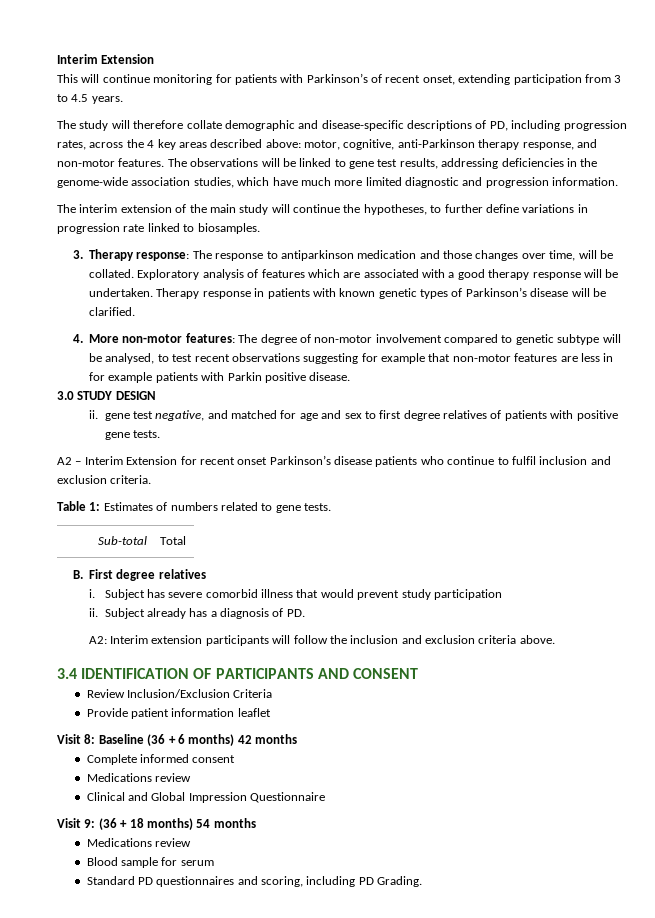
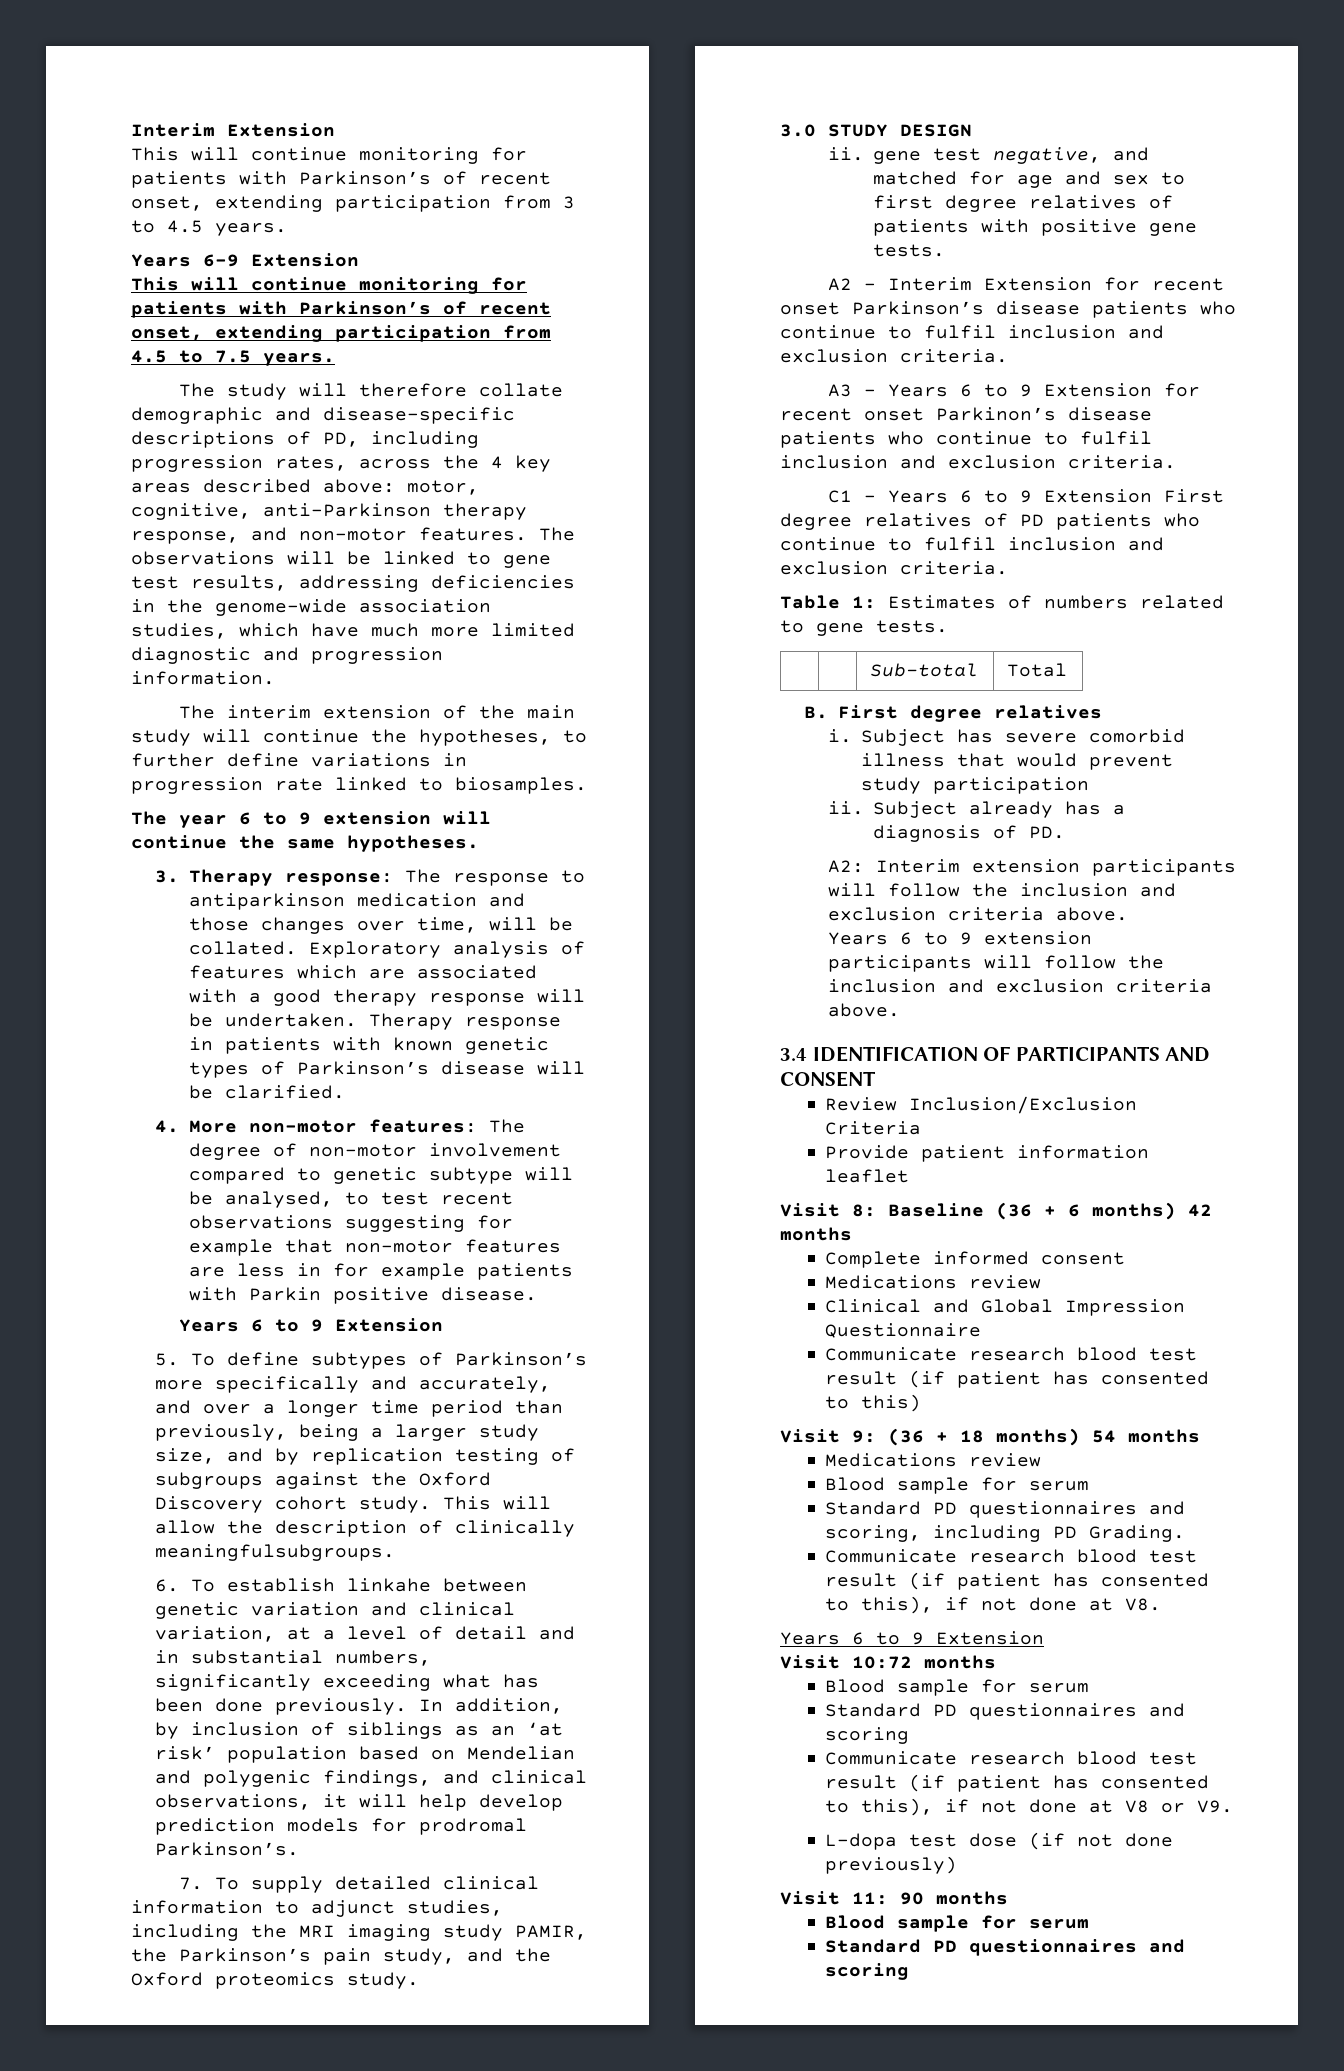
(123, 100) none -> [131,253,359,267] [131,277,527,294] [131,301,551,318] [131,325,551,342] [131,350,335,366] // Years 6-9 Extension // This will continue monitoring for patients with Parkinson’s of recent onset, extending participation from 4.5 to 7.5 years.
(260, 228) none -> [131,811,491,828] [131,835,479,852] // The year 6 to 9 extension will continue the same hypotheses.
(351, 376) none -> [178,1318,443,1332] [154,1352,587,1369] [154,1376,551,1393] [154,1400,563,1417] [154,1424,539,1441] [154,1448,575,1465] [154,1472,491,1489] [154,1496,551,1513] [154,1520,575,1537] [154,1544,395,1561] [154,1578,527,1592] [154,1602,515,1619] [154,1626,575,1642] [154,1650,431,1666] [154,1674,539,1691] [154,1698,563,1715] [154,1722,563,1739] [154,1746,575,1763] [154,1770,587,1787] [154,1794,563,1811] [154,1818,527,1835] [154,1842,299,1856] [178,1876,539,1893] [131,1900,503,1917] [131,1924,587,1941] [131,1948,551,1965] [131,1972,419,1989] // Years 6 to 9 Extension // 5. To define subtypes of Parkinson’s more specifically and accurately, and over a longer time period than previously, being a larger study size, and by replication testing of subgroups against the Oxford Discovery cohort study. This will allow the description of clinically meaningfulsubgroups. // 6. To establish linkahe between genetic variation and clinical variation, at a level of detail and in substantial numbers, significantly exceeding what has been done previously. In addition, by inclusion of siblings as an ‘at risk’ population based on Mendelian and polygenic findings, and clinical observations, it will help develop prediction models for prodromal Parkinson’s. // 7. To supply detailed clinical information to adjunct studies, including the MRI imaging study PAMIR, the Parkinson’s pain study, and the Oxford proteomics study.
(152, 479) none -> [827,383,1200,397] [780,407,1152,421] [780,431,1152,448] [780,455,1176,469] [827,489,1224,503] [780,513,1200,530] [780,537,1164,551] [780,561,1008,575] // A3 – Years 6 to 9 Extension for recent onset Parkinon’s disease patients who continue to fulfil inclusion and exclusion criteria. // C1 – Years 6 to 9 Extension First degree relatives of PD patients who continue to fulfil inclusion and exclusion criteria.
(555, 639) none -> [827,931,1092,945] [827,955,1164,972] [827,979,1212,993] [827,1003,900,1017] // Years 6 to 9 extension participants will follow the inclusion and exclusion criteria above.
(326, 797) none -> [825,1347,1198,1361] [825,1370,1210,1388] [825,1394,922,1412] // Communicate research blood test result (if patient has consented to this)
(423, 881) none -> [825,1549,1198,1563] [825,1572,1210,1590] [825,1596,1162,1614] [780,1631,1044,1645] [780,1655,996,1669] [825,1679,1090,1696] [825,1703,1186,1720] [825,1727,910,1744] [825,1751,1198,1765] [825,1774,1210,1792] [825,1798,1234,1816] [825,1832,1174,1850] [825,1856,958,1874] [780,1891,1008,1905] [825,1915,1090,1932] [825,1939,1186,1956] [825,1963,910,1980] // Communicate research blood test result (if patient has consented to this), if not done at V8. // Years 6 to 9 Extension // Visit 10:72 months // Blood sample for serum // Standard PD questionnaires and scoring // Communicate research blood test result (if patient has consented to this), if not done at V8 or V9. // L-dopa test dose (if not done previously) // Visit 11: 90 months // Blood sample for serum // Standard PD questionnaires and scoring

